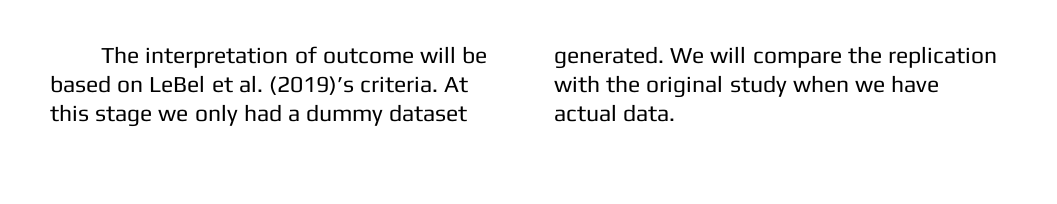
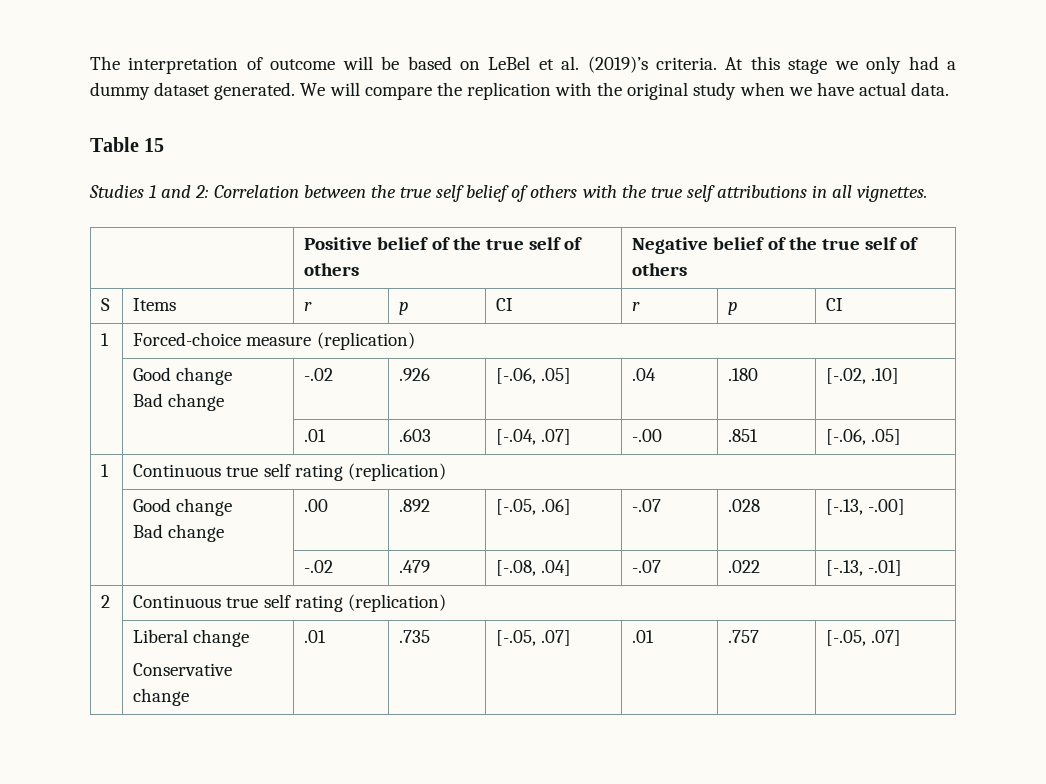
(676, 113) none -> [90,137,165,152] [89,185,928,202] [304,237,583,250] [304,263,360,276] [632,237,919,254] [632,263,688,276] [101,298,111,311] [133,298,177,311] [304,302,313,311] [399,302,410,315] [496,298,514,311] [632,302,641,311] [728,302,739,315] [826,298,844,311] [101,333,110,346] [133,332,415,350] [133,367,233,385] [133,393,225,411] [304,368,334,381] [399,368,431,381] [496,368,572,384] [632,368,657,381] [728,368,759,381] [826,368,900,384] [304,429,327,442] [399,429,432,442] [496,429,572,445] [632,429,663,442] [728,429,759,442] [826,429,902,445] [101,464,110,477] [133,463,446,481] [133,498,233,516] [133,524,225,542] [304,499,329,512] [399,499,431,512] [496,499,572,515] [632,499,662,512] [728,499,761,512] [826,499,906,515] [304,560,334,573] [399,560,431,573] [496,560,572,576] [632,560,662,573] [728,560,761,573] [826,560,903,576] [101,595,111,608] [133,594,446,612] [133,629,250,647] [133,663,233,676] [133,688,190,706] [304,630,327,643] [399,630,431,643] [496,630,572,646] [632,630,655,643] [728,630,760,643] [826,630,902,646] // Table 15 // Studies 1 and 2: Correlation between the true self belief of others with the true self attributions in all vignettes. // | Positive belief of the true self of others | Negative belief of the true self of others // S | Items | r | p | CI | r | p | CI // 1 | Forced-choice measure (replication) // | Good change // Bad change | -.02 | .926 | [-.06, .05] | .04 | .180 | [-.02, .10] // | | .01 | .603 | [-.04, .07] | -.00 | .851 | [-.06, .05] // 1 | Continuous true self rating (replication) // | Good change // Bad change | .00 | .892 | [-.05, .06] | -.07 | .028 | [-.13, -.00] // | | -.02 | .479 | [-.08, .04] | -.07 | .022 | [-.13, -.01] // 2 | Continuous true self rating (replication) // | Liberal change // Conservative change | .01 | .735 | [-.05, .07] | .01 | .757 | [-.05, .07]

